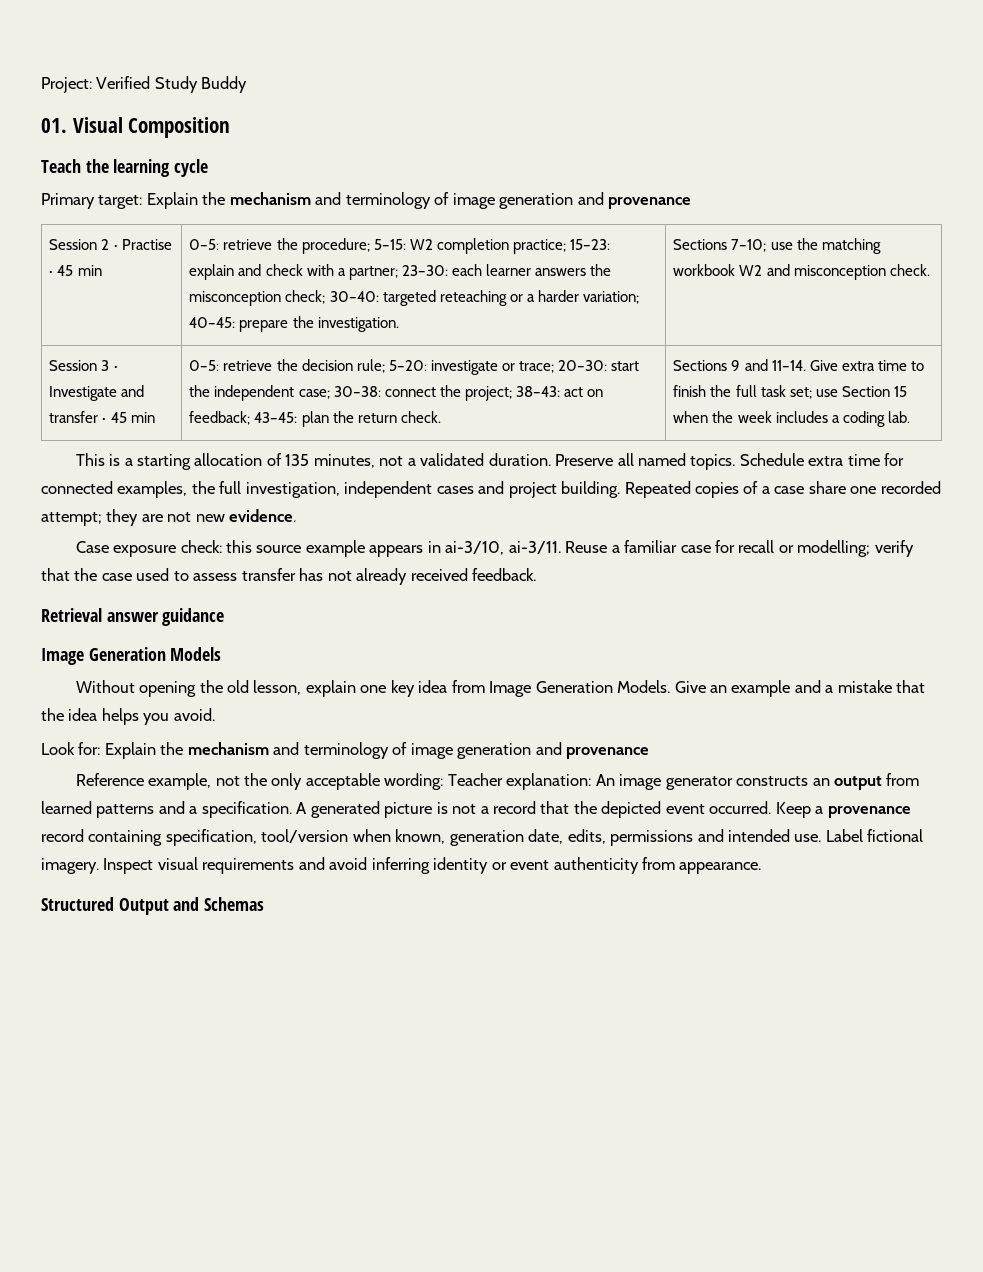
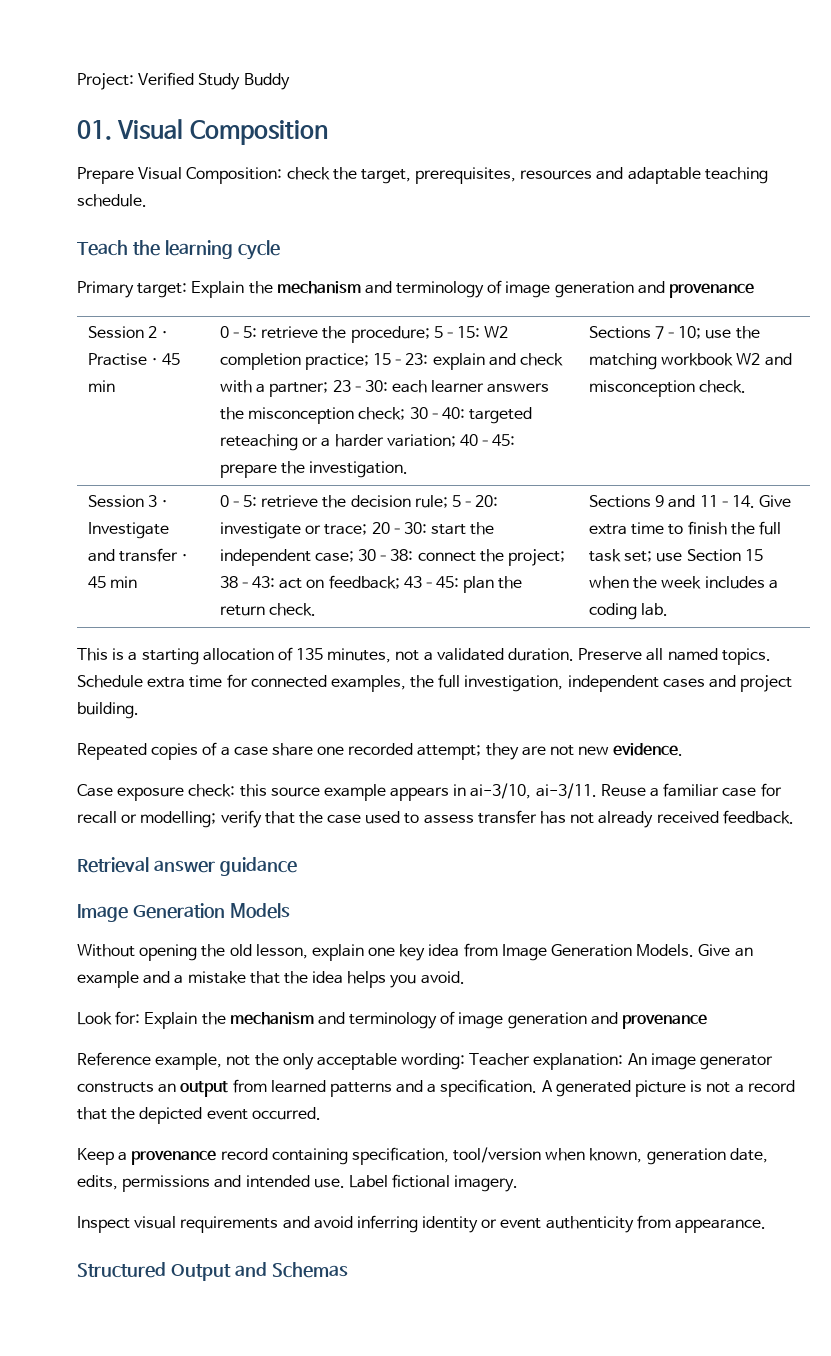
(231, 127) none -> [77,167,768,184] [77,194,147,207] // Prepare Visual Composition: check the target, prerequisites, resources and adaptable teaching schedule.
(621, 489) none -> (139, 710) //
(772, 807) none -> (321, 1113) //
(99, 866) none -> (519, 1183) //

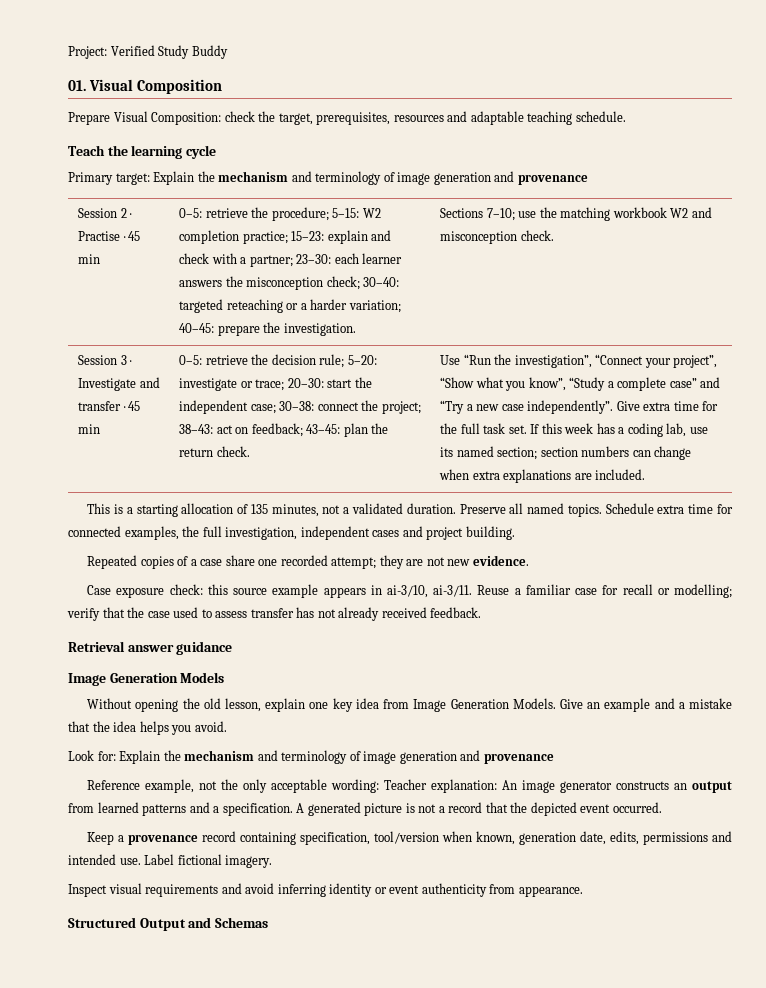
[588,495,755,508] Sections 9 and 11–14. -> [440,354,718,368] [440,377,721,391] [440,400,614,414] Use “Run the investigation”, “Connect your project”, “Show what you know”, “Study a complete case” and “Try a new case independently”.
[668,521,727,535] to finish -> [702,401,719,411] for
[624,549,763,562] [588,576,778,589] [588,603,669,620] set; use Section 15 when the week includes a coding lab. -> [508,423,708,437] [440,446,692,460] [439,469,646,483] set. If this week has a coding lab, use its named section; section numbers can change when extra explanations are included.

